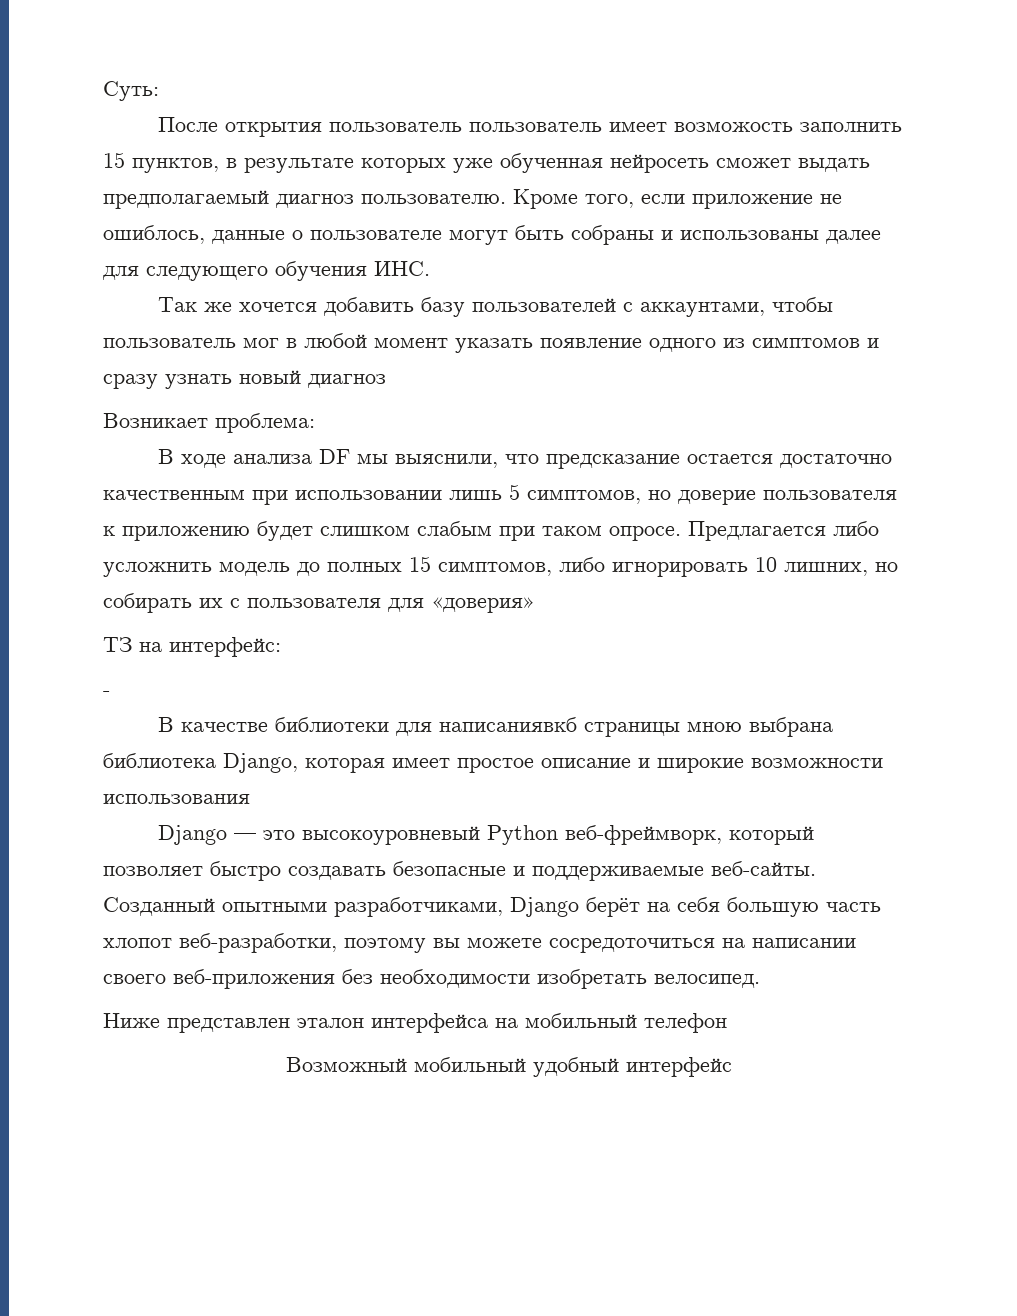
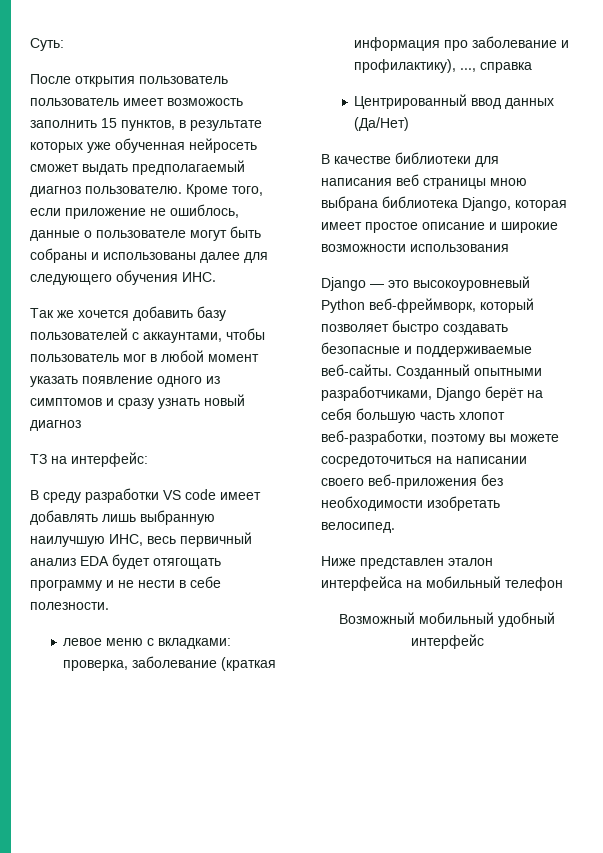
[103,413,315,433] [157,449,892,469] [103,484,897,505] [103,521,879,541] [103,556,898,577] [103,593,535,613] [103,637,281,657] [103,691,110,696] Возникает проблема: // В ходе анализа DF мы выяснили, что предсказание остается достаточно качественным при использовании лишь 5 симптомов, но доверие пользователя к приложению будет слишком слабым при таком опросе. Предлагается либо усложнить модель до полных 15 симптомов, либо игнорировать 10 лишних, но собирать их с пользователя для «доверия» // ТЗ на интерфейс: // - -> [30,452,148,467] [30,488,261,503] [30,510,215,525] [30,532,252,547] [30,554,221,569] [30,576,221,591] [30,602,109,610] [63,638,232,649] [63,656,277,671] [354,36,570,51] [354,59,533,73] [354,94,555,109] [354,117,410,131] ТЗ на интерфейс: // В среду разработки VS code имеет добавлять лишь выбранную наилучшую ИНС, весь первичный анализ EDA будет отягощать программу и не нести в себе полезности. // левое меню с вкладками: проверка, заболевание (краткая информация про заболевание и профилактику), ..., справка // Центрированный ввод данных (Да/Нет)
[438,717,577,732] написаниявкб -> [321,174,419,186] написания веб

